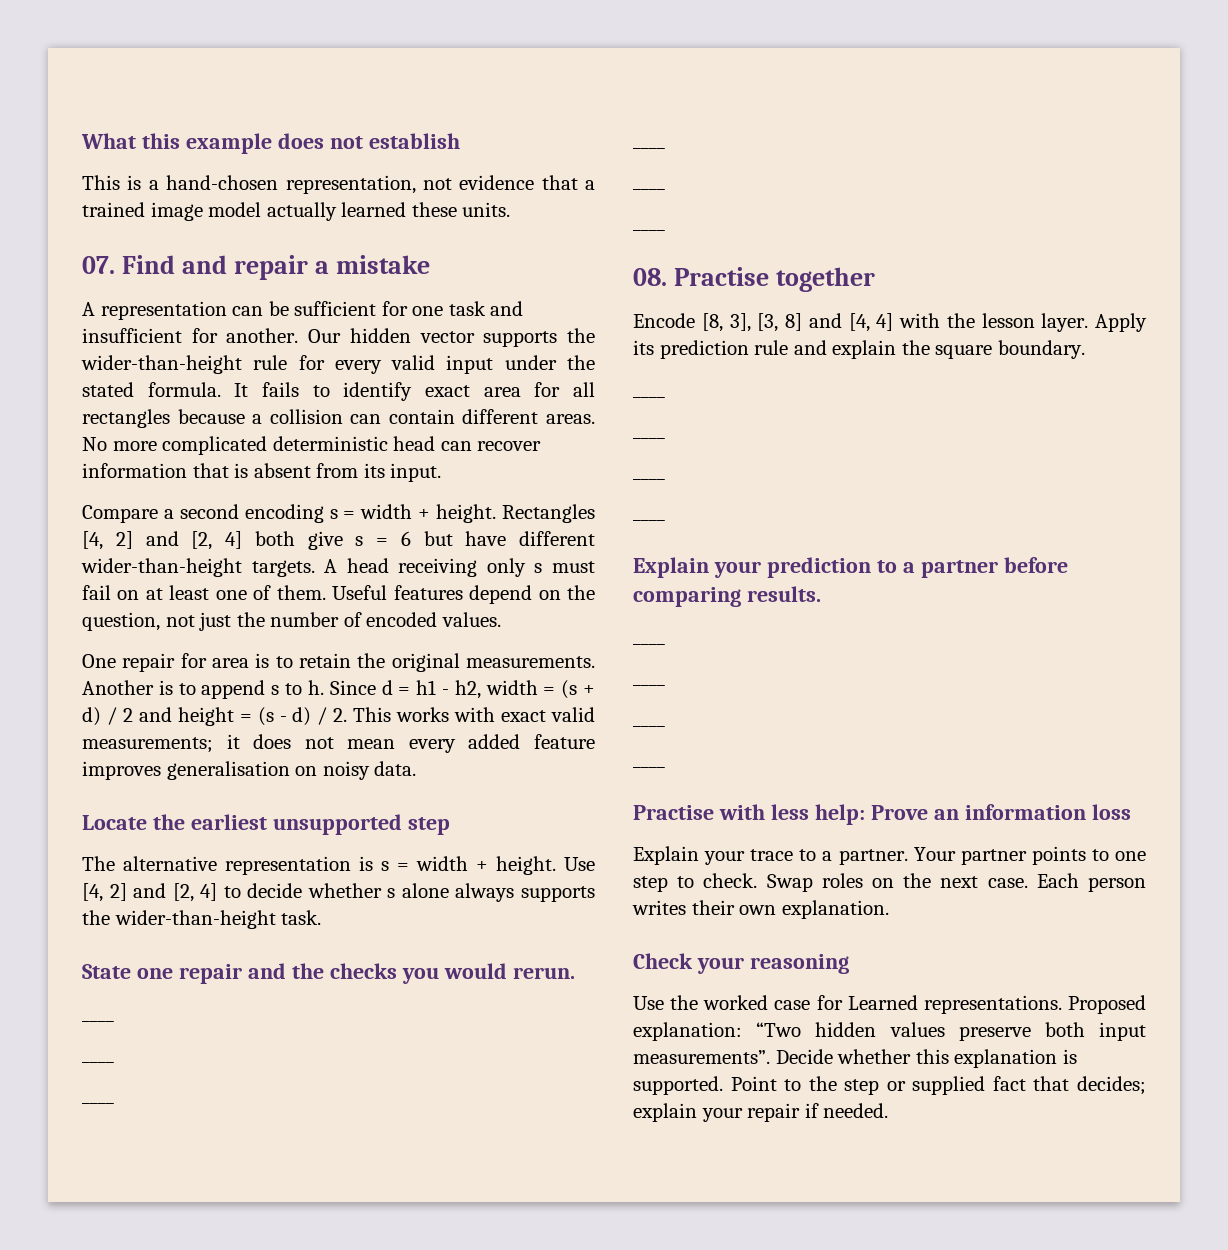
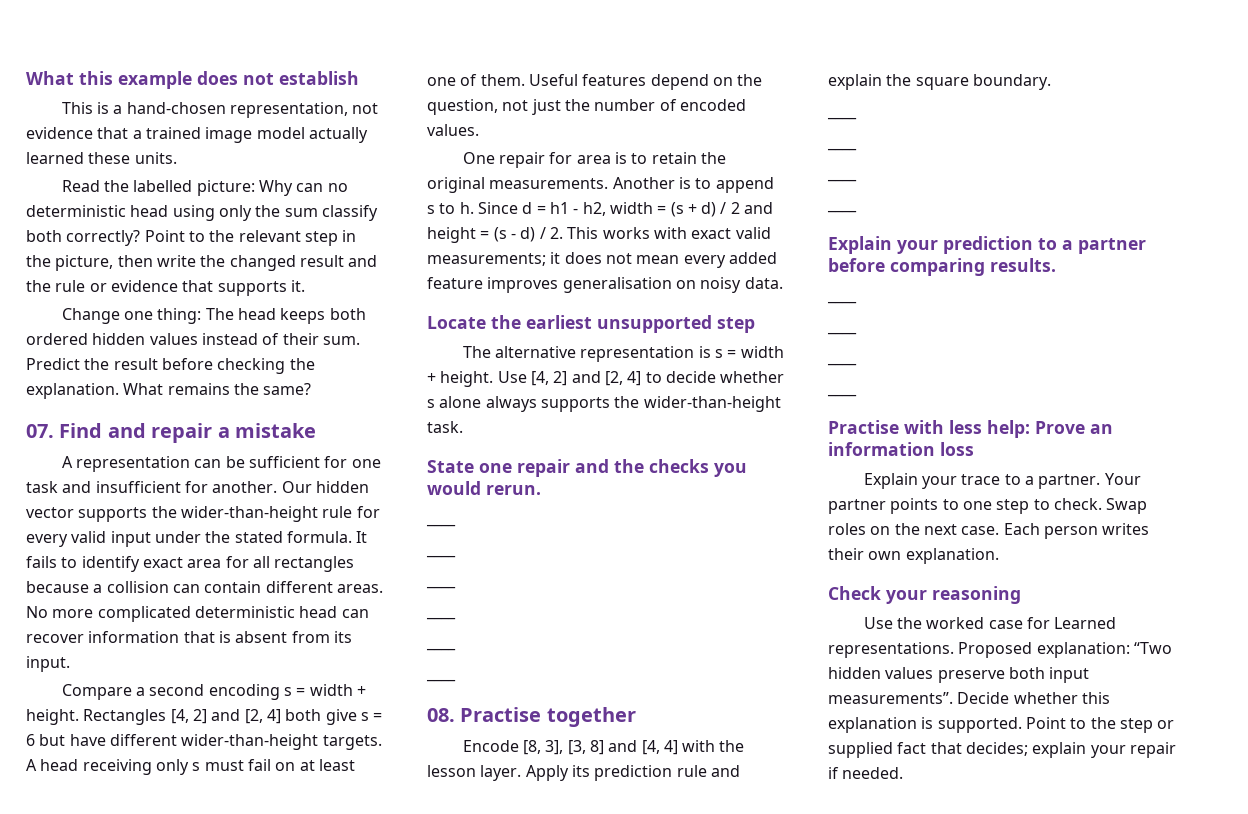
(511, 209) none -> [61,180,348,196] [26,205,378,221] [26,230,357,246] [26,255,378,271] [26,280,305,296] [61,308,366,324] [26,333,360,345] [26,358,315,374] [26,383,312,399] // Read the labelled picture: Why can no deterministic head using only the sum classify both correctly? Point to the relevant step in the picture, then write the changed result and the rule or evidence that supports it. // Change one thing: The head keeps both ordered hidden values instead of their sum. Predict the result before checking the explanation. What remains the same?

